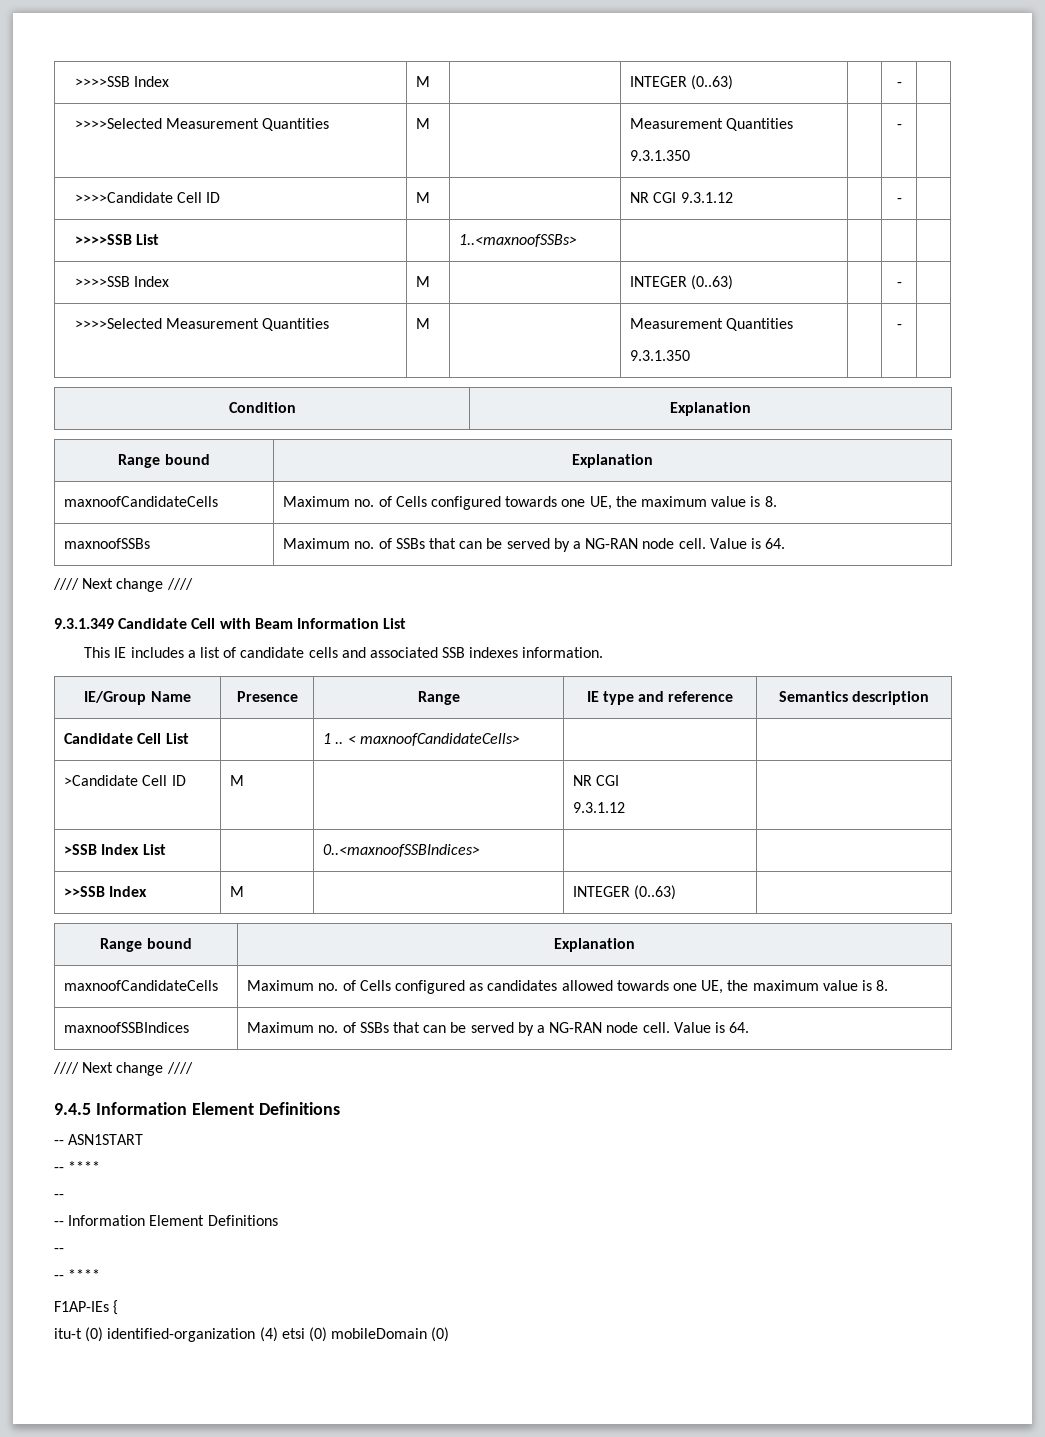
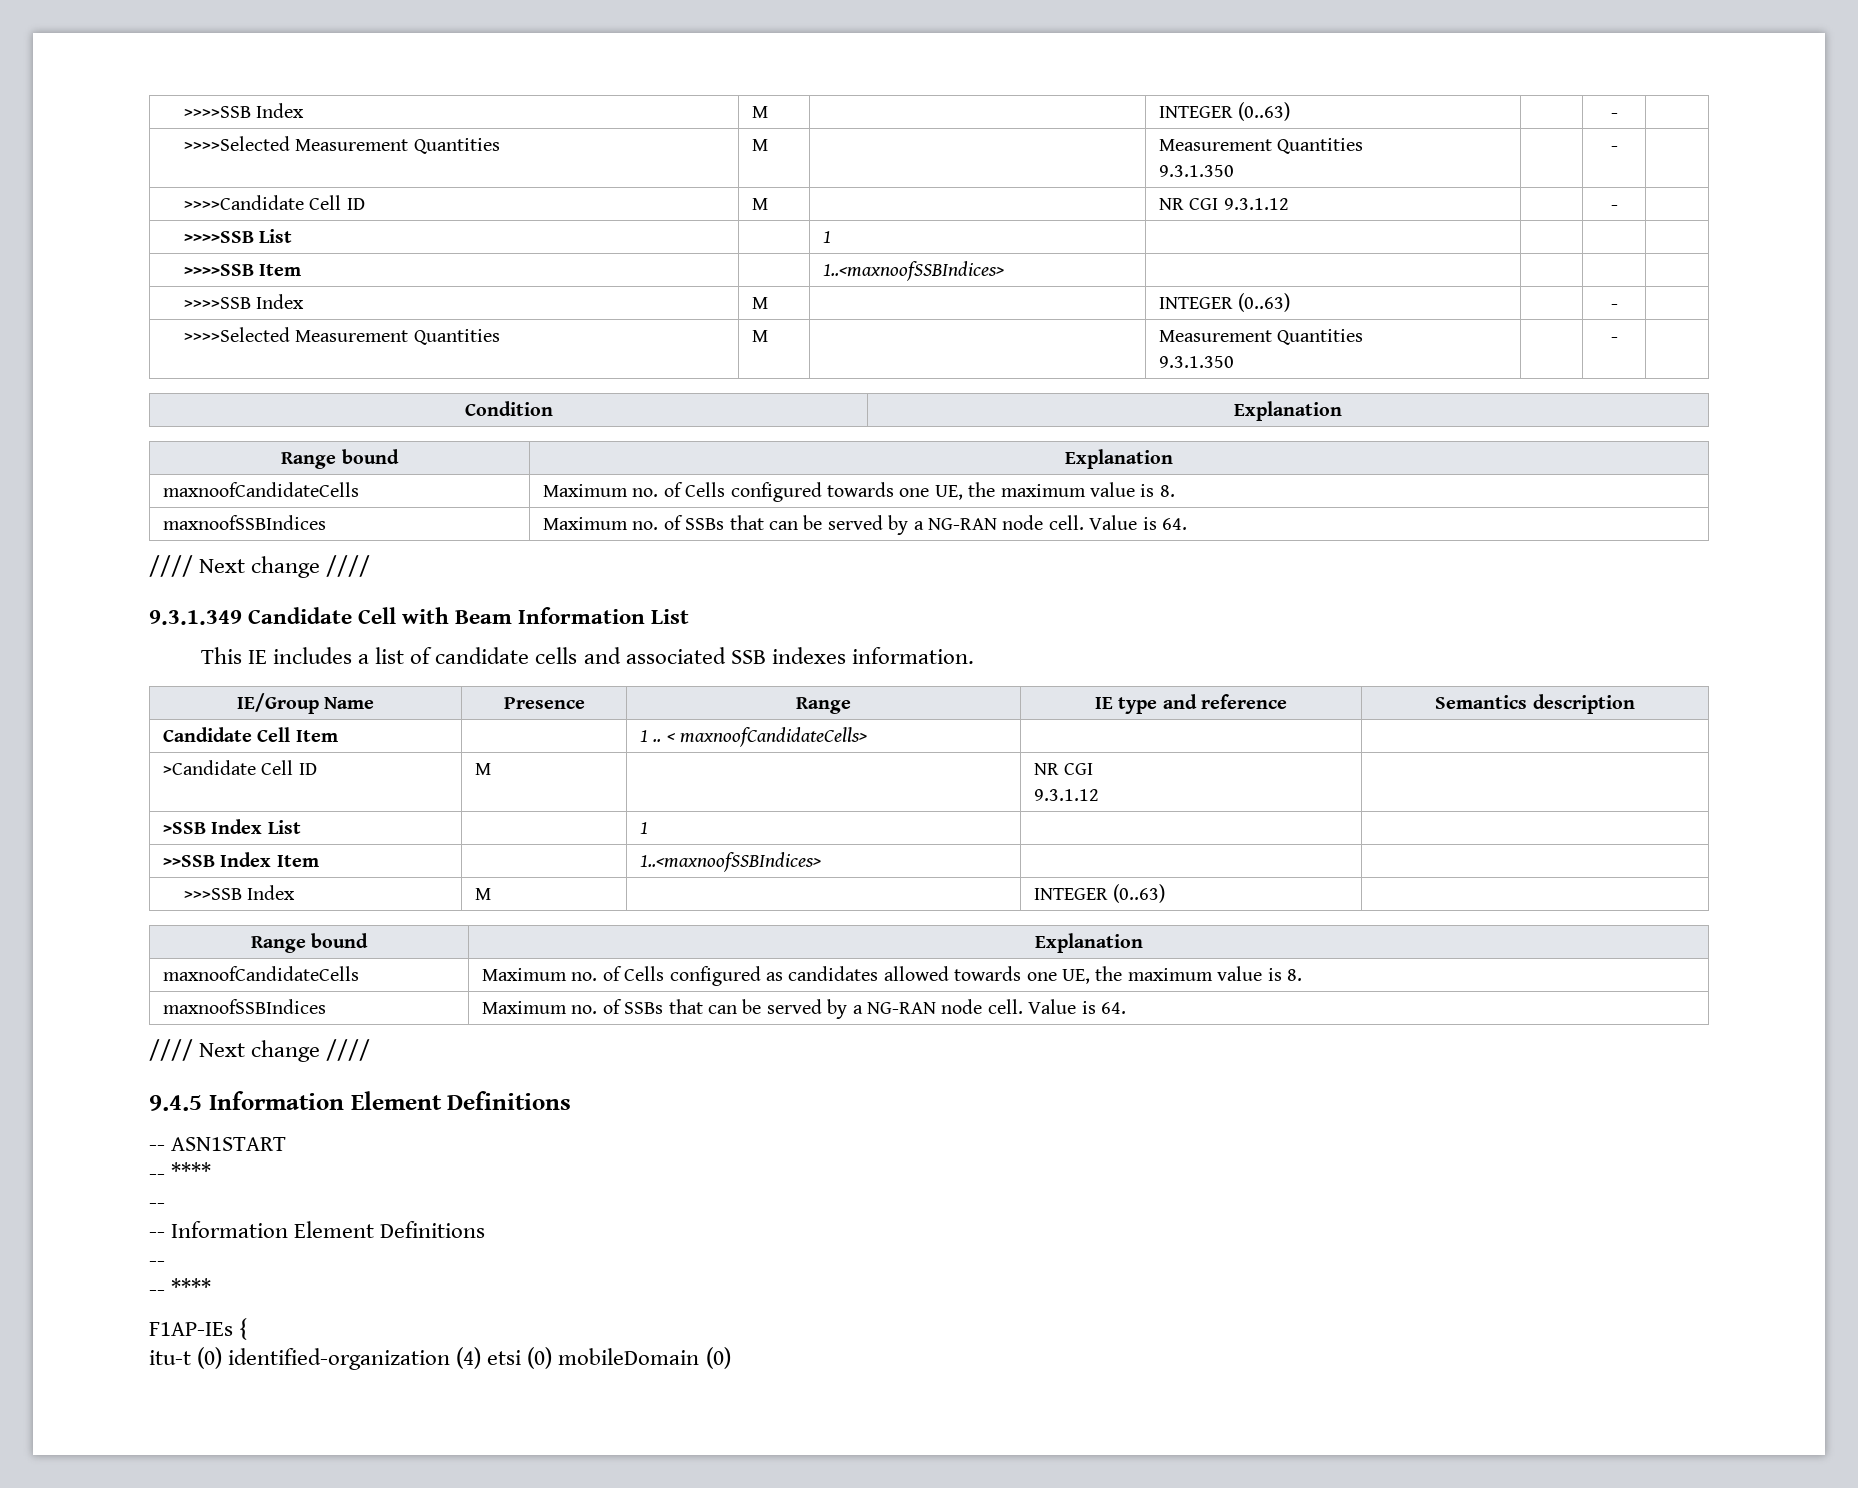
[459,234,578,247] 1..<maxnoofSSBs> -> [822,231,831,243] [183,264,302,276] [822,261,1004,281] 1 | | | | // >>>>SSB Item | | 1..<maxnoofSSBIndices>
[64,538,151,549] maxnoofSSBs -> [162,515,326,530] maxnoofSSBIndices
[165,733,189,744] List -> [295,730,338,742] Item
[323,844,481,857] 0..<maxnoofSSBIndices> -> [639,822,648,834] 1
(148, 891) none -> [276,855,319,867] [639,852,821,872] [183,885,296,900] Item | | 1..<maxnoofSSBIndices> | | // >>>SSB Index

